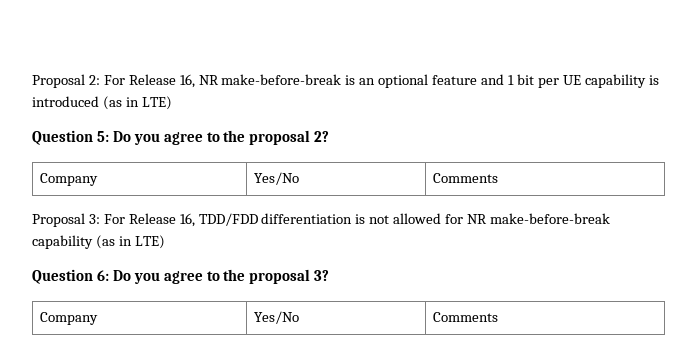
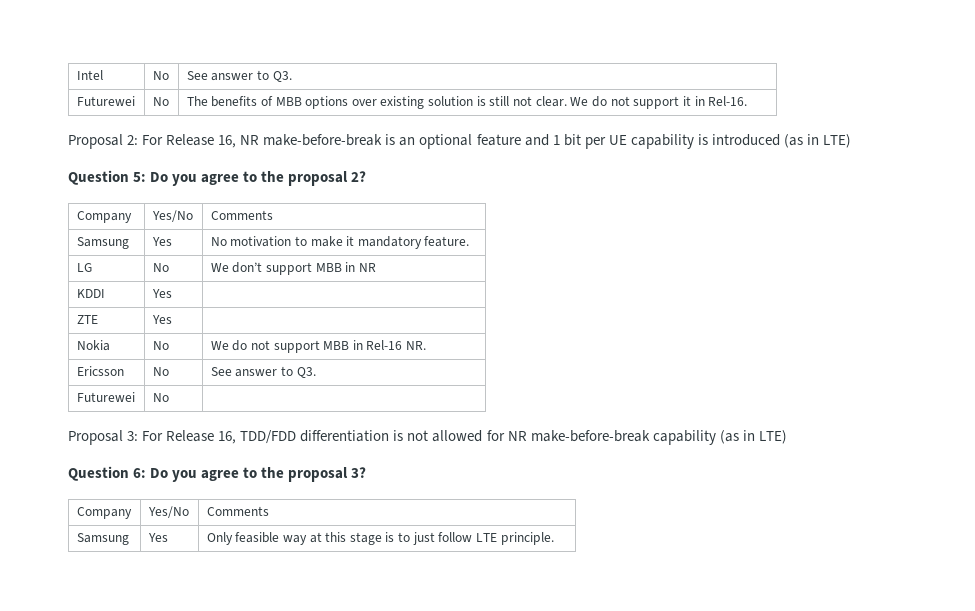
(32, 81) none -> [76,70,103,80] [152,71,169,80] [186,70,292,82] [76,96,135,106] [152,97,169,106] [186,96,748,109] Intel | No | See answer to Q3. // Futurewei | No | The benefits of MBB options over existing solution is still not clear. We do not support it in Rel-16. //
(498, 178) none -> [76,237,129,249] [151,237,172,246] [210,236,470,249] [76,263,92,272] [152,263,169,272] [210,262,376,275] [76,289,105,298] [151,289,172,298] [76,315,98,324] [151,315,172,324] [76,340,110,351] [152,341,169,350] [210,340,427,353] [76,366,124,376] [152,367,169,376] [210,366,316,378] [76,392,135,402] [152,393,169,402] // Samsung | Yes | No motivation to make it mandatory feature. // LG | No | We don’t support MBB in NR // KDDI | Yes | // ZTE | Yes | // Nokia | No | We do not support MBB in Rel-16 NR. // Ericsson | No | See answer to Q3. // Futurewei | No |
(498, 317) none -> [76,533,129,545] [147,533,168,542] [206,532,554,545] // Samsung | Yes | Only feasible way at this stage is to just follow LTE principle.

